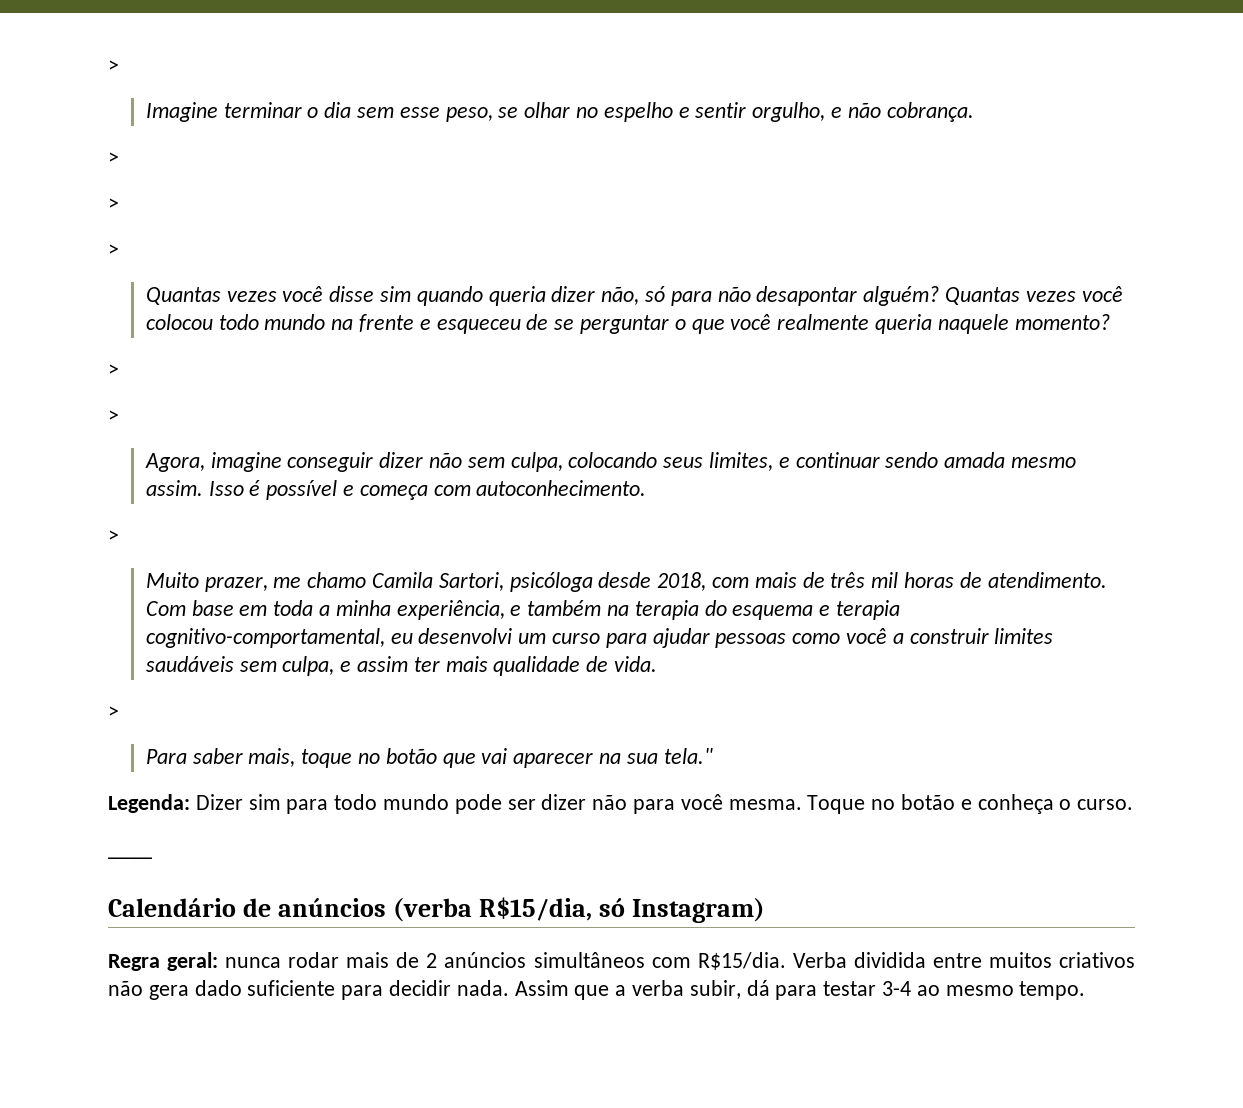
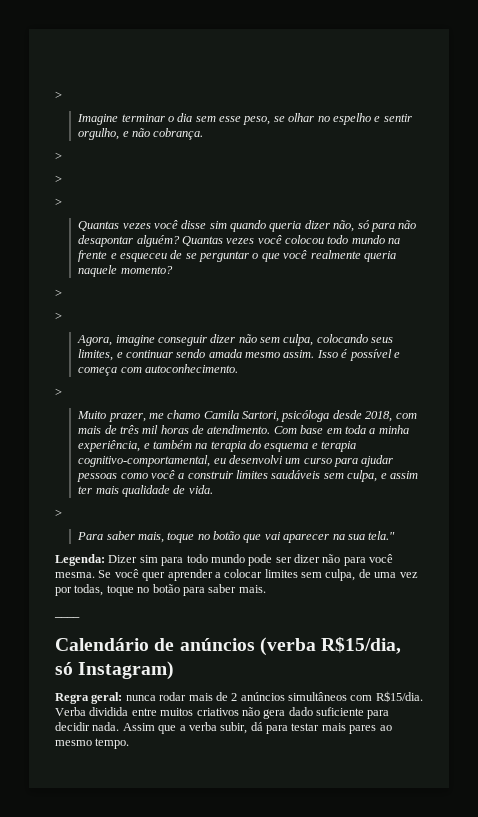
[807,794,1134,814] Toque no botão e conheça o curso. -> [98,569,418,581] [55,584,266,596] Se você quer aprender a colocar limites sem culpa, de uma vez por todas, toque no botão para saber mais.
[882,981,912,996] 3-4 -> [321,723,377,734] mais pares

